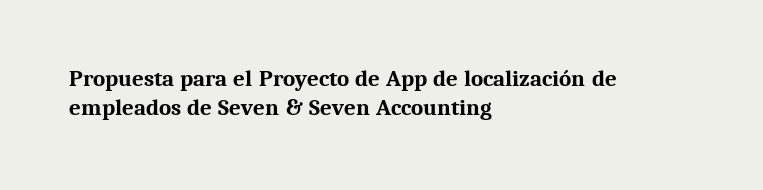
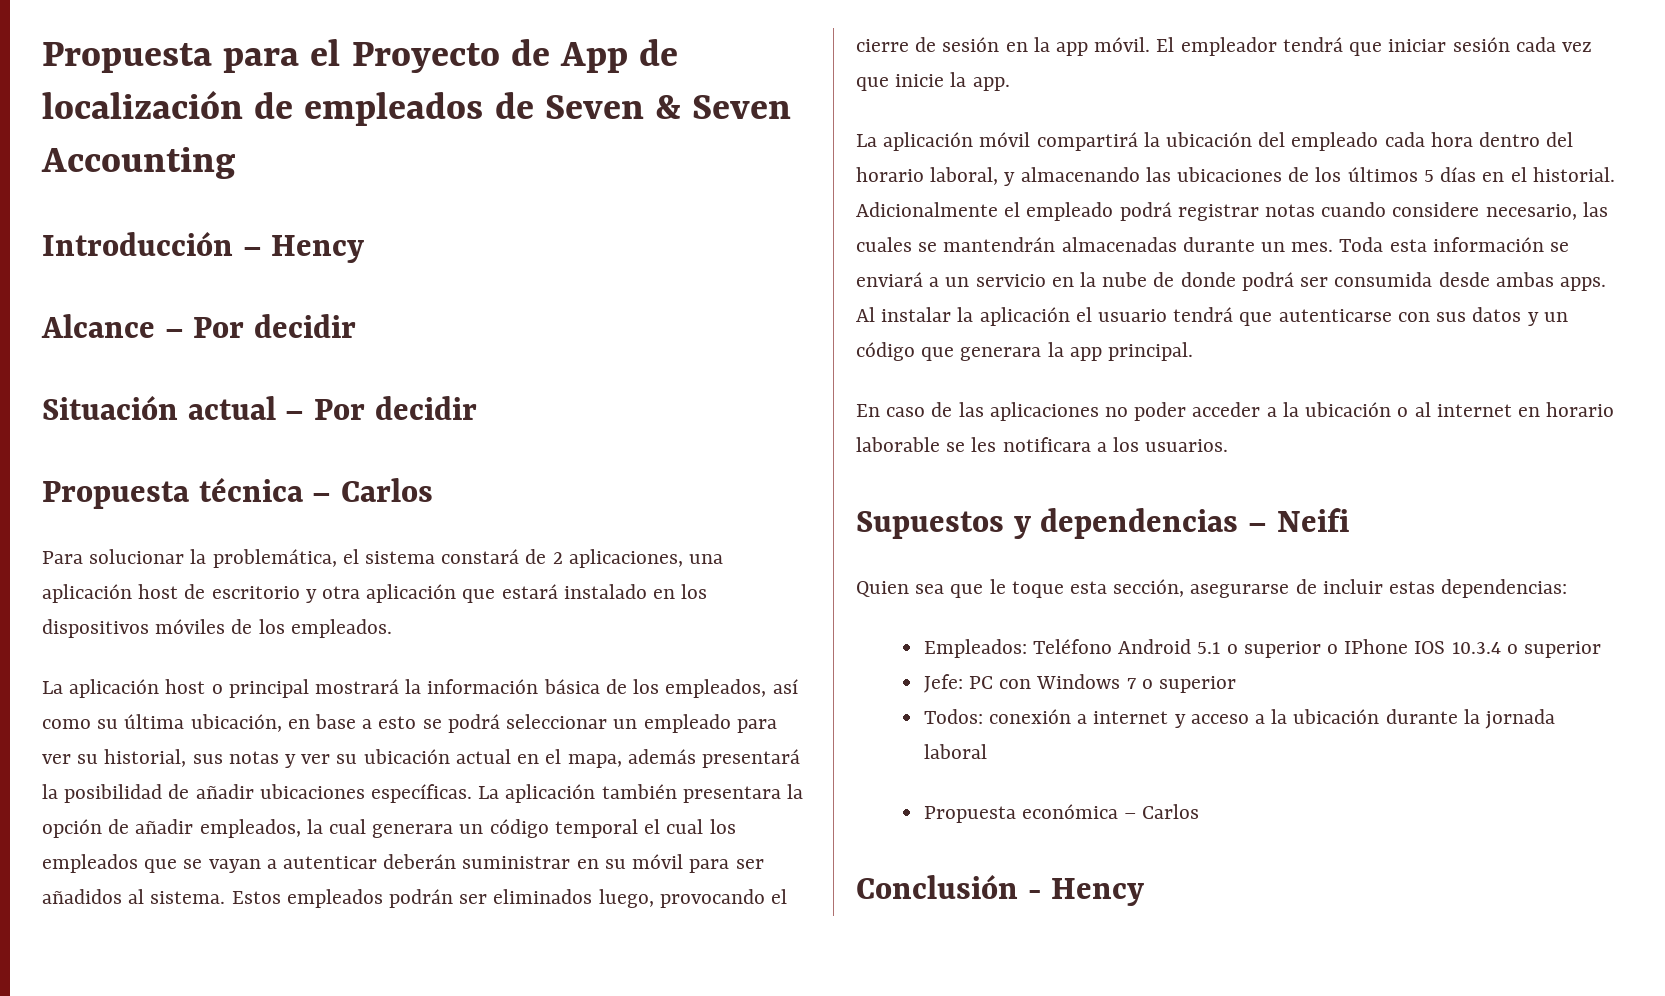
(493, 110) none -> [42,231,365,263] [41,314,357,338] [42,395,477,420] [42,477,434,509] [42,549,724,568] [42,584,708,603] [42,619,392,638] [42,679,798,698] [42,714,777,733] [42,749,800,768] [42,784,804,803] [42,819,736,838] [42,854,764,873] [42,889,788,908] [856,37,1592,56] [856,72,1010,91] [856,132,1574,151] [856,167,1615,186] [856,202,1608,221] [856,237,1570,252] [856,272,1606,291] [856,307,1568,326] [856,342,1194,361] [856,402,1615,421] [856,437,1229,452] [856,508,1349,539] [856,579,1568,598] [923,639,1601,658] [923,674,1236,693] [923,709,1555,729] [923,744,987,759] [923,804,1200,823] [856,874,1145,906] // Introducción – Hency // Alcance – Por decidir // Situación actual – Por decidir // Propuesta técnica – Carlos // Para solucionar la problemática, el sistema constará de 2 aplicaciones, una aplicación host de escritorio y otra aplicación que estará instalado en los dispositivos móviles de los empleados. // La aplicación host o principal mostrará la información básica de los empleados, así como su última ubicación, en base a esto se podrá seleccionar un empleado para ver su historial, sus notas y ver su ubicación actual en el mapa, además presentará la posibilidad de añadir ubicaciones específicas. La aplicación también presentara la opción de añadir empleados, la cual generara un código temporal el cual los empleados que se vayan a autenticar deberán suministrar en su móvil para ser añadidos al sistema. Estos empleados podrán ser eliminados luego, provocando el cierre de sesión en la app móvil. El empleador tendrá que iniciar sesión cada vez que inicie la app. // La aplicación móvil compartirá la ubicación del empleado cada hora dentro del horario laboral, y almacenando las ubicaciones de los últimos 5 días en el historial. Adicionalmente el empleado podrá registrar notas cuando considere necesario, las cuales se mantendrán almacenadas durante un mes. Toda esta información se enviará a un servicio en la nube de donde podrá ser consumida desde ambas apps. Al instalar la aplicación el usuario tendrá que autenticarse con sus datos y un código que generara la app principal. // En caso de las aplicaciones no poder acceder a la ubicación o al internet en horario laborable se les notificara a los usuarios. // Supuestos y dependencias – Neifi // Quien sea que le toque esta sección, asegurarse de incluir estas dependencias: // Empleados: Teléfono Android 5.1 o superior o IPhone IOS 10.3.4 o superior // Jefe: PC con Windows 7 o superior // Todos: conexión a internet y acceso a la ubicación durante la jornada laboral // Propuesta económica – Carlos // Conclusión - Hency

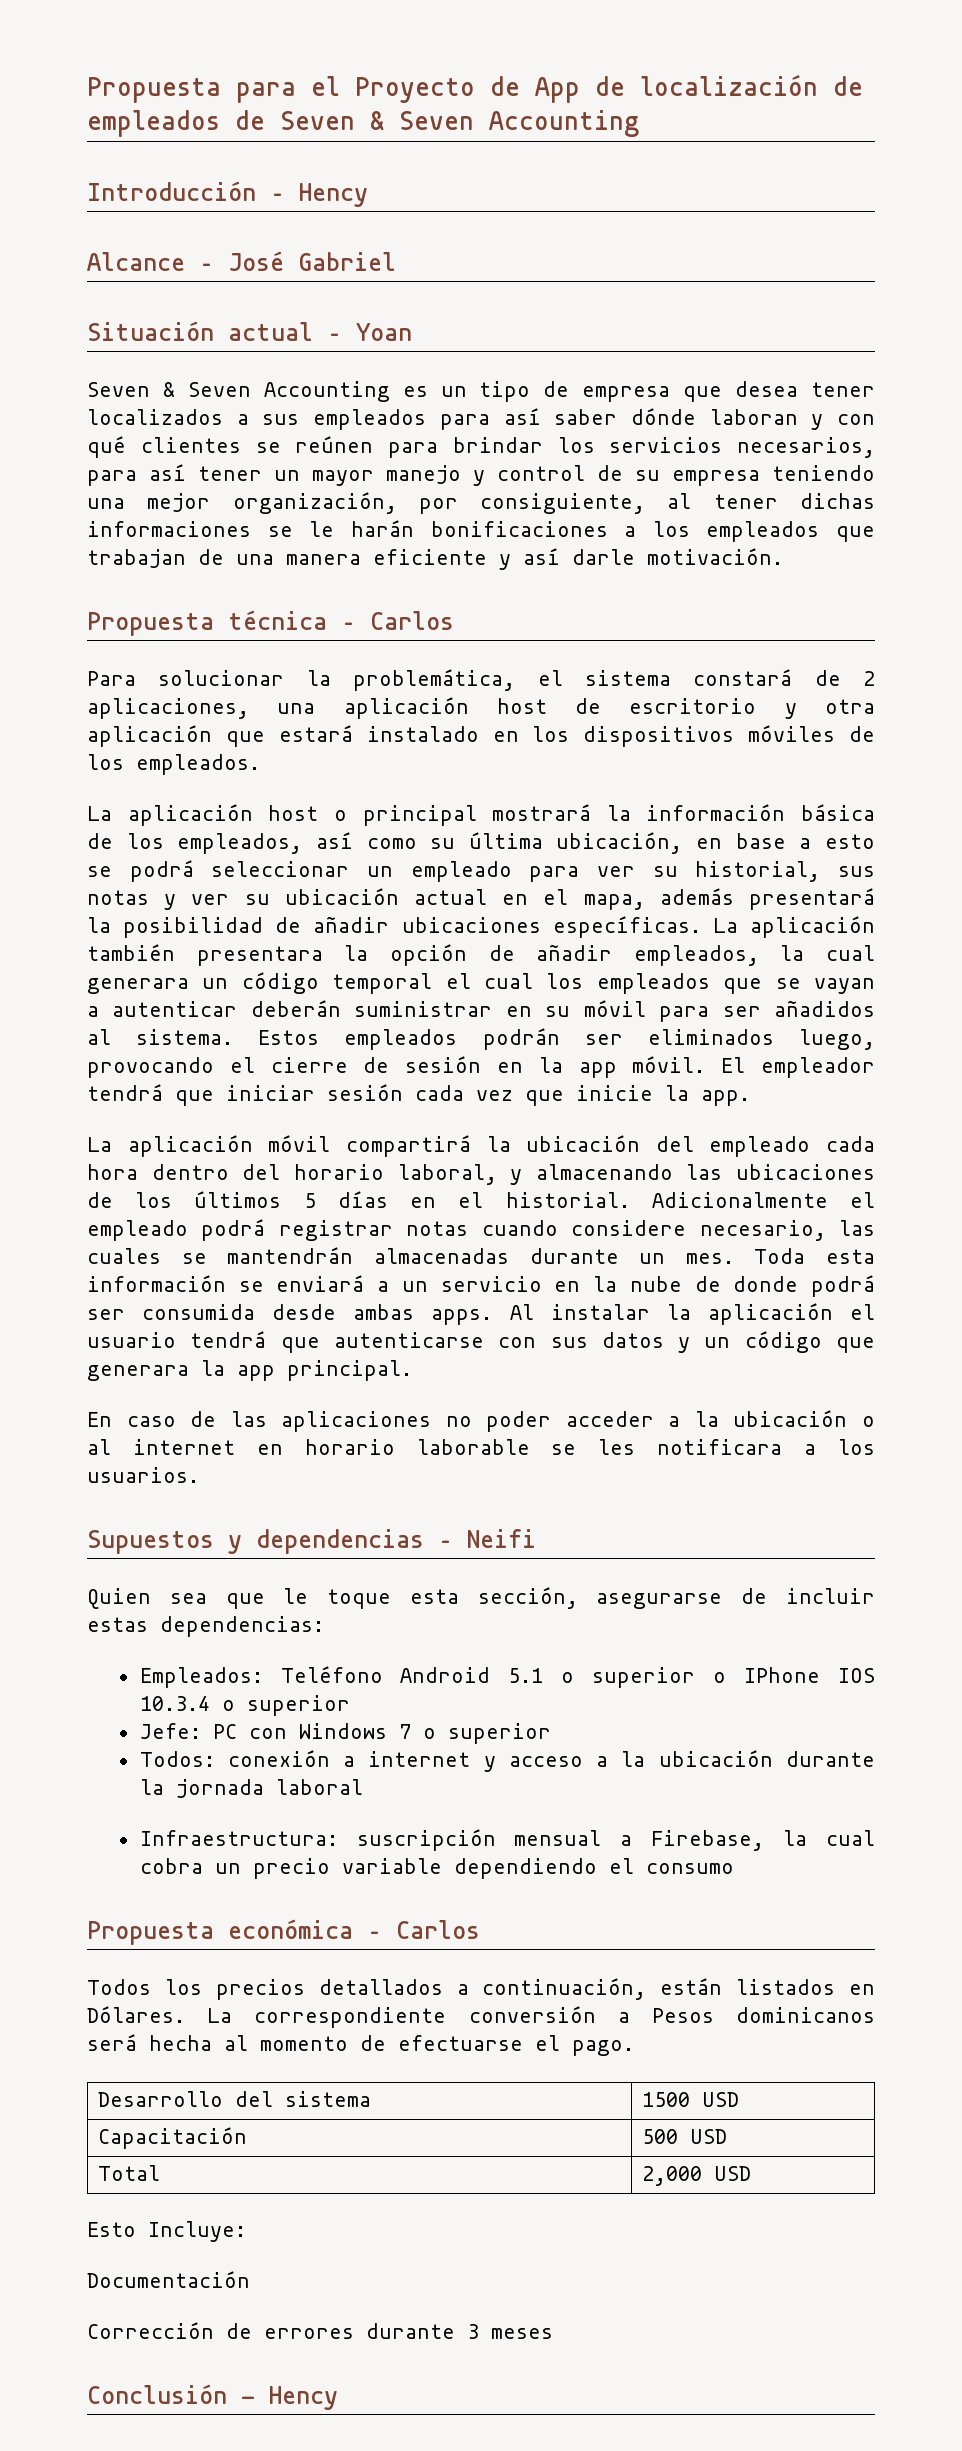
[193,314,357,338] Por decidir -> [228,251,396,271] José Gabriel
[314,396,477,420] Por decidir -> [356,323,412,341] [87,381,876,402] [87,408,876,430] [87,436,875,458] [87,464,875,486] [87,492,876,514] [87,520,875,542] [87,548,783,570] Yoan // Seven & Seven Accounting es un tipo de empresa que desea tener localizados a sus empleados para así saber dónde laboran y con qué clientes se reúnen para brindar los servicios necesarios, para así tener un mayor manejo y control de su empresa teniendo una mejor organización, por consiguiente, al tener dichas informaciones se le harán bonificaciones a los empleados que trabajan de una manera eficiente y así darle motivación.
[923,804,1200,823] Propuesta económica – Carlos -> [139,1829,876,1851] [139,1858,734,1879] [87,1919,480,1945] [87,1978,875,2000] [87,2006,875,2028] [87,2034,634,2056] [98,2091,372,2107] [642,2092,740,2107] [98,2127,248,2149] [642,2129,728,2144] [98,2165,161,2181] [642,2166,752,2186] [87,2221,246,2242] [87,2271,250,2288] [87,2322,553,2339] Infraestructura: suscripción mensual a Firebase, la cual cobra un precio variable dependiendo el consumo // Propuesta económica – Carlos // Todos los precios detallados a continuación, están listados en Dólares. La correspondiente conversión a Pesos dominicanos será hecha al momento de efectuarse el pago. // Desarrollo del sistema | 1500 USD // Capacitación | 500 USD // Total | 2,000 USD // Esto Incluye: // Documentación // Corrección de errores durante 3 meses

